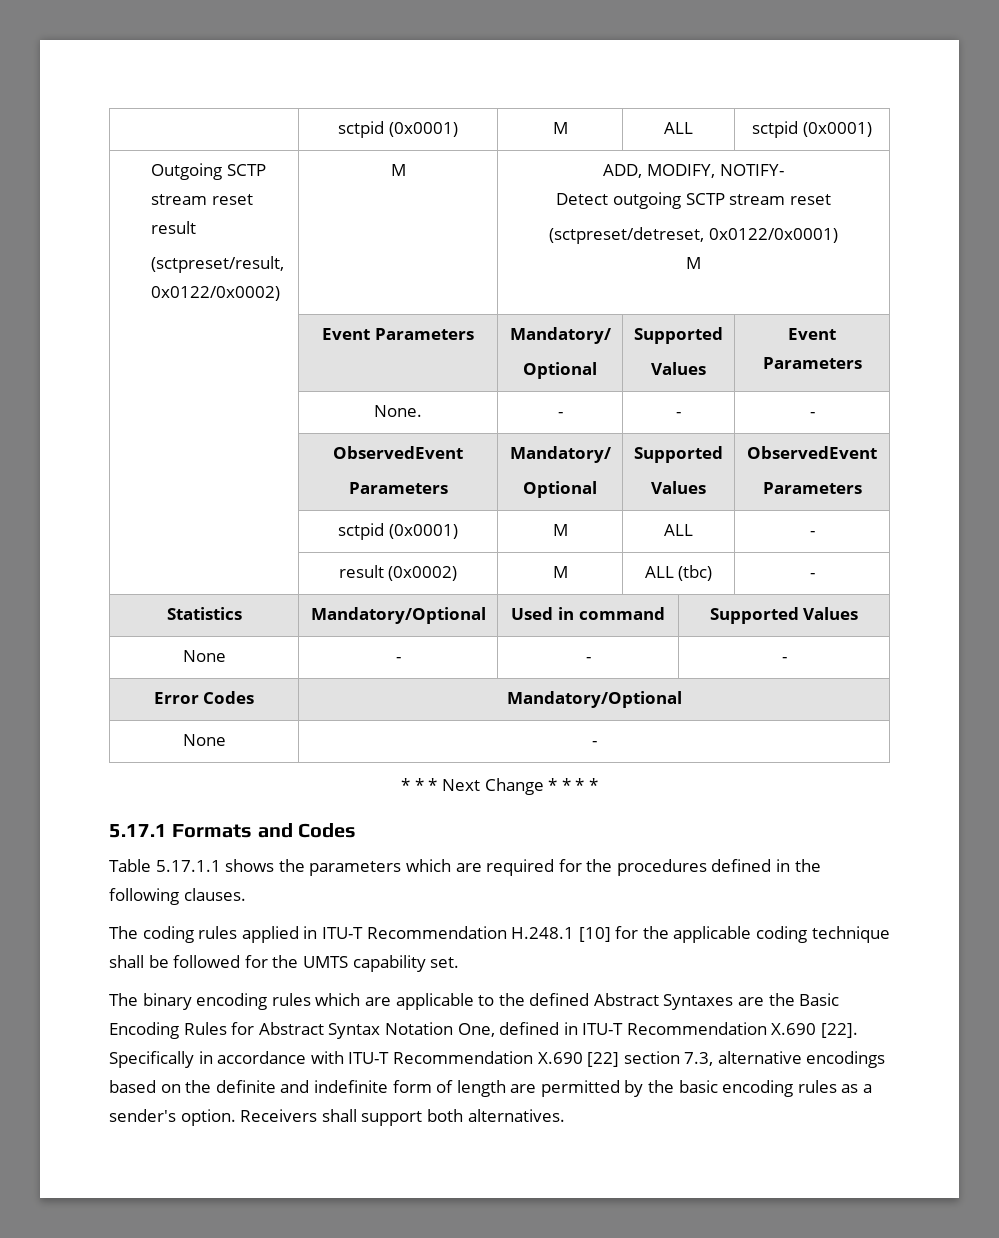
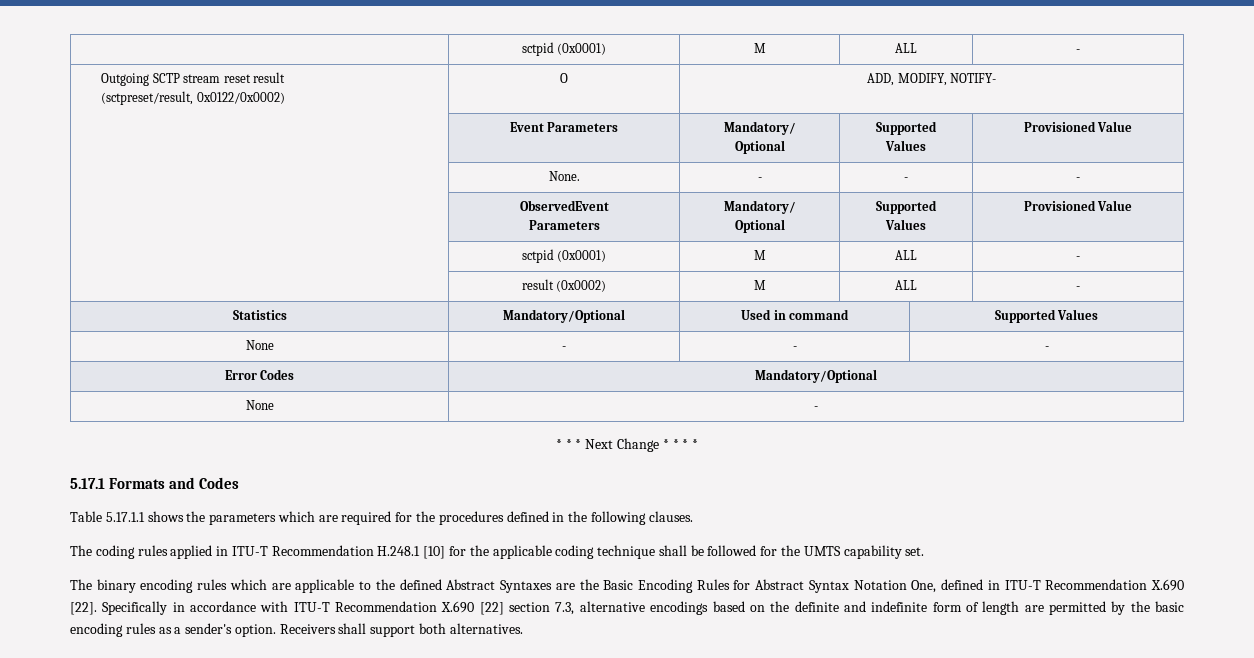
[338,121,458,138] [552,122,568,134] [664,122,694,134] [752,121,872,138] | sctpid (0x0001) | M | ALL | sctpid (0x0001) -> [521,42,607,56] [753,43,766,53] [895,43,917,53] [1076,49,1080,53] | sctpid (0x0001) | M | ALL | -
[390,164,406,176] M -> [560,73,568,83] O
[556,192,831,209] [549,227,838,244] [686,257,702,269] // Detect outgoing SCTP stream reset // (sctpreset/detreset, 0x0122/0x0001) // M -> (996, 78) none
[788,328,837,340] [762,357,862,369] Event Parameters -> [1023,121,1133,132] Provisioned Value
[747,446,878,459] [762,482,862,494] ObservedEvent // Parameters -> [1023,200,1133,211] Provisioned Value
[678,565,713,581] (tbc) -> (917, 285) none

